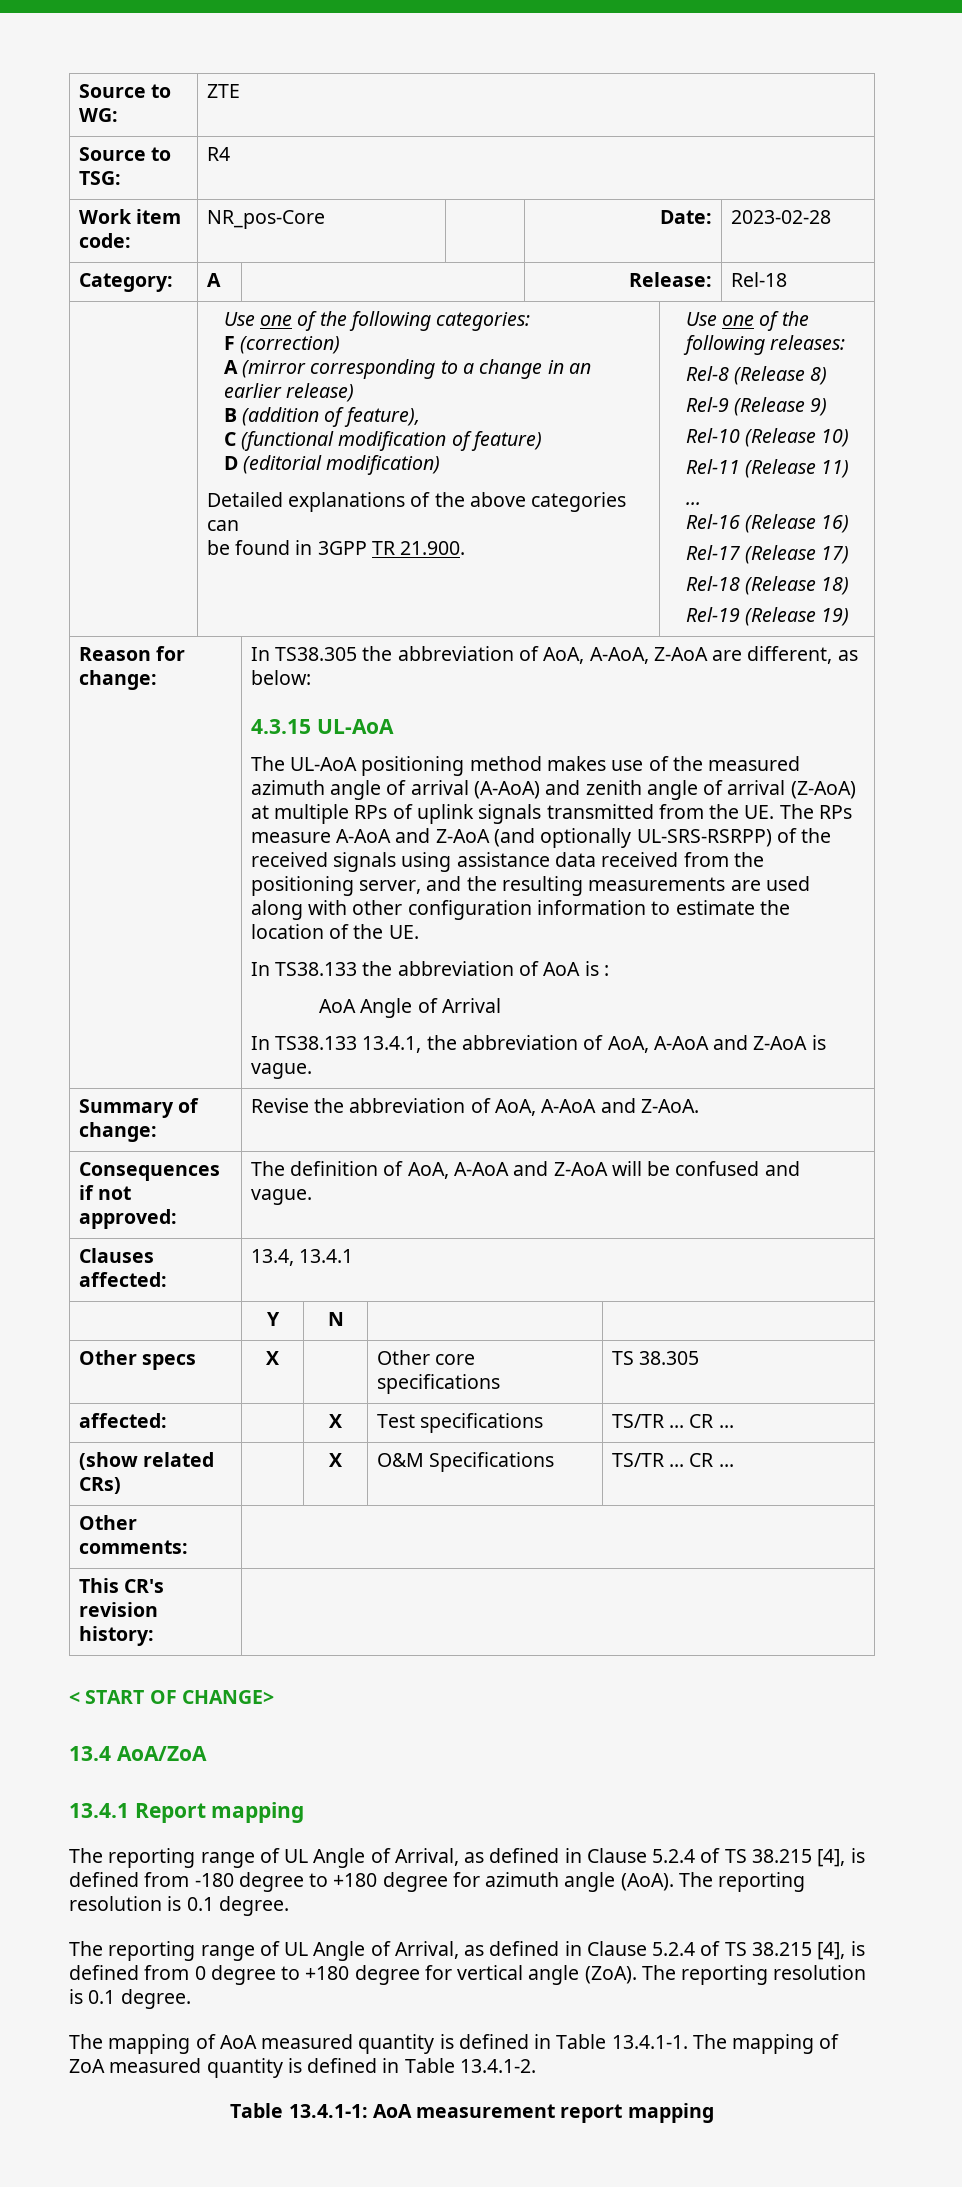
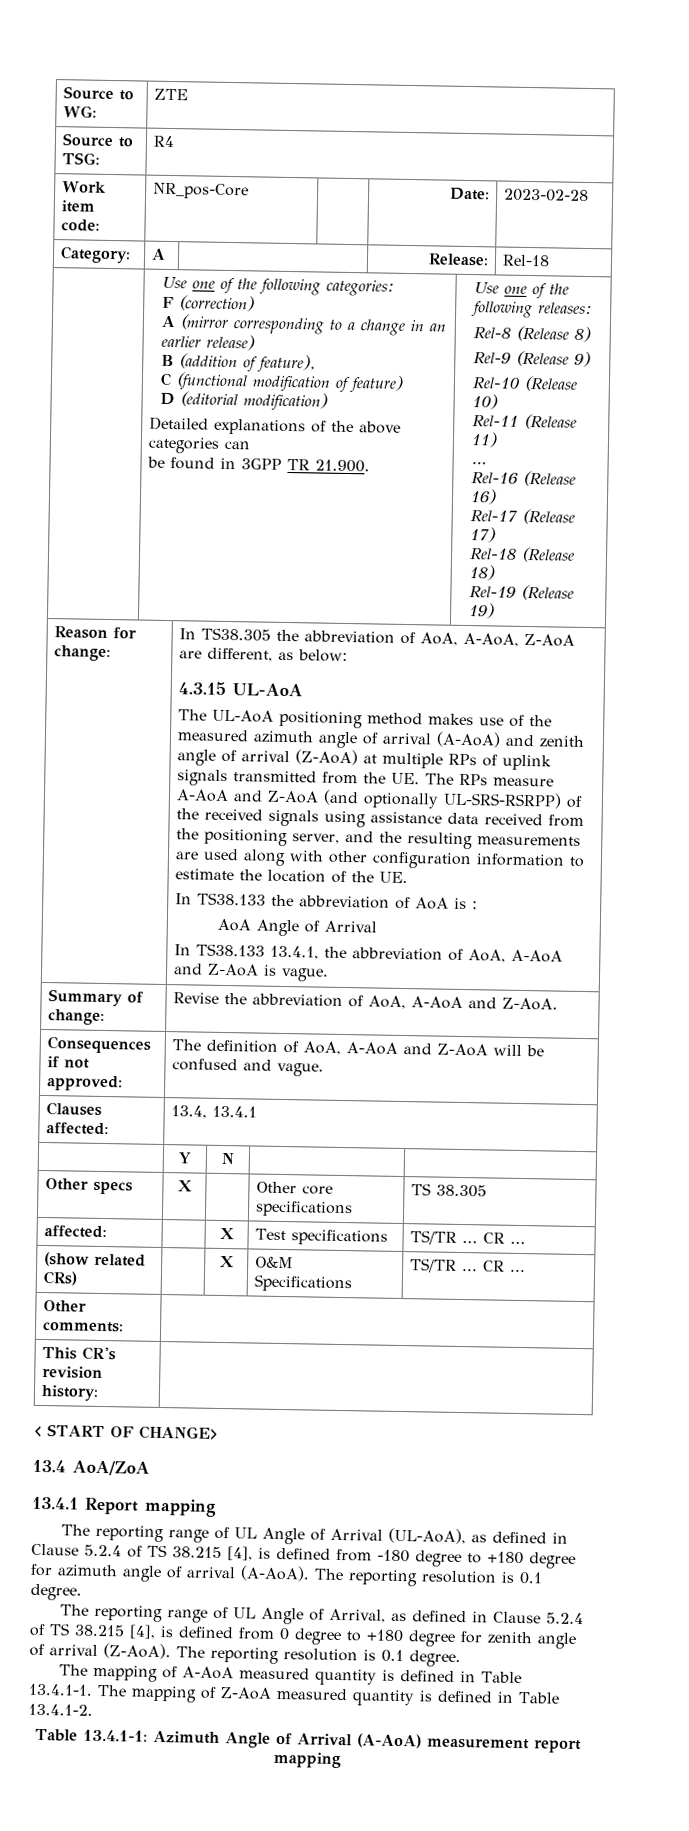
[394,1848,459,1866] Arrival, -> [329,1527,466,1545] Arrival (UL-AoA),
[620,1873,674,1891] (AoA). -> [166,1565,310,1582] of arrival (A-AoA).
[457,1965,637,1985] vertical angle (ZoA). -> [487,1631,577,1649] [29,1643,171,1660] zenith angle of arrival (Z-AoA).
[219,2035,257,2049] AoA -> [181,1666,234,1680] A-AoA
[69,2059,105,2073] ZoA -> [220,1687,272,1700] Z-AoA
[372,2104,412,2118] AoA -> [152,1730,422,1749] Azimuth Angle of Arrival (A-AoA)

